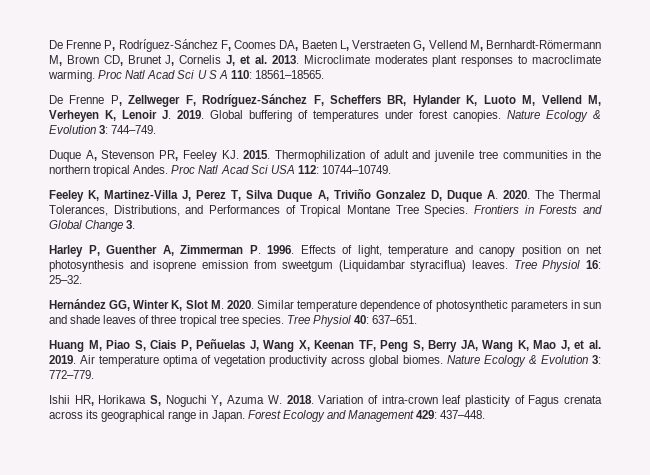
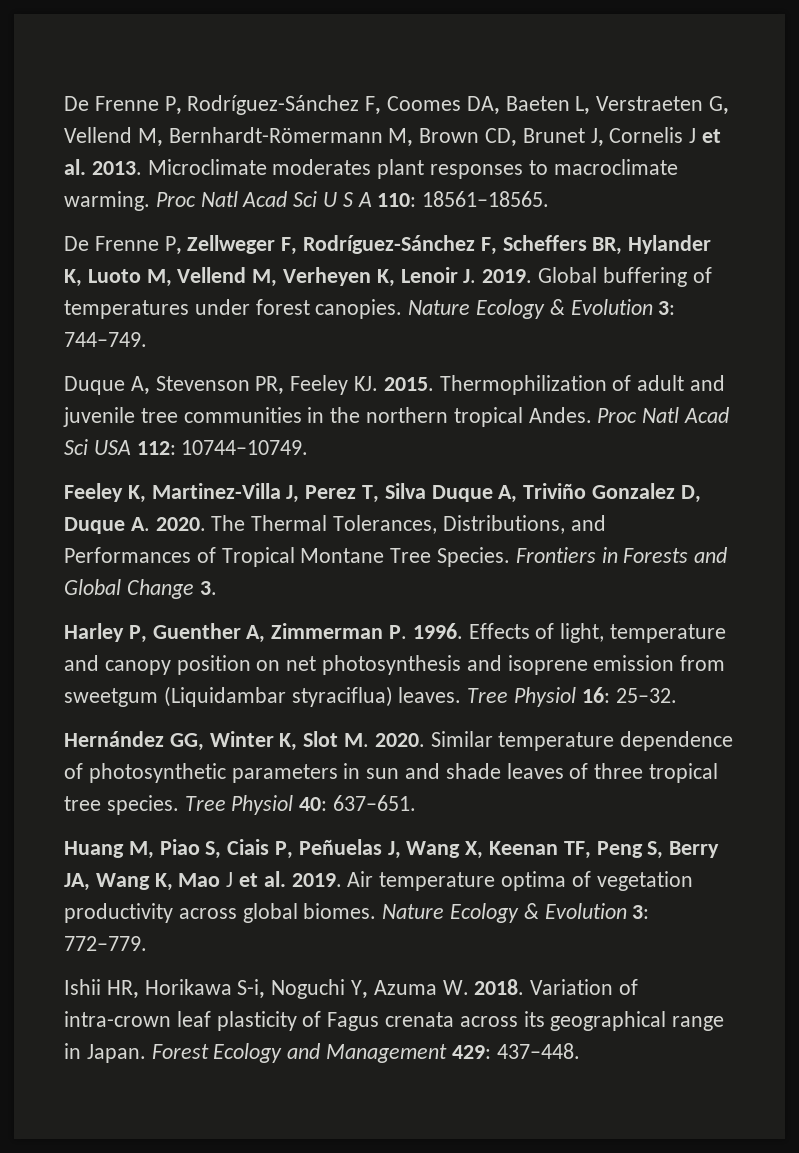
[226,55,236,66] J, -> [689,128,697,143] J
[560,340,570,351] J, -> [226,872,234,887] J
[150,395,162,406] S, -> [237,979,266,999] S-i,

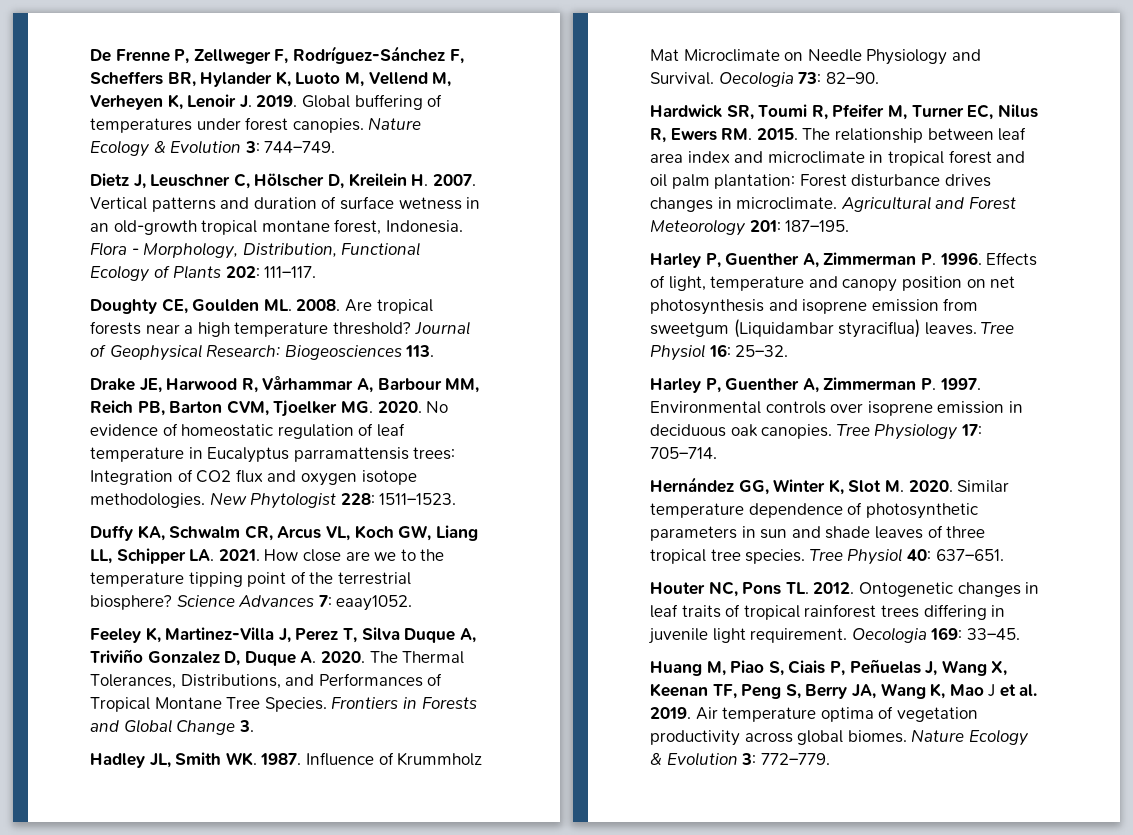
[64,95,730,115] [64,127,722,147] [64,159,678,179] [64,191,550,211] [64,236,182,255] De Frenne P, Rodríguez-Sánchez F, Coomes DA, Baeten L, Verstraeten G, Vellend M, Bernhardt-Römermann M, Brown CD, Brunet J, Cornelis J et al. 2013. Microclimate moderates plant responses to macroclimate warming. Proc Natl Acad Sci U S A 110: 18561–18565. // De Frenne P, -> [90,49,190,64] De Frenne P,
[64,375,726,395] [63,407,730,427] [64,439,309,455] Duque A, Stevenson PR, Feeley KJ. 2015. Thermophilization of adult and juvenile tree communities in the northern tropical Andes. Proc Natl Acad Sci USA 112: 10744–10749. -> [90,173,476,189] [90,196,481,212] [90,219,463,235] [90,242,421,259] [90,265,317,282] [90,298,433,314] [90,321,470,337] [90,344,435,361] [90,376,480,393] [90,400,449,417] [90,423,405,439] [90,447,456,463] [90,469,417,486] [90,492,457,509] [90,525,478,541] [90,548,445,564] [90,571,411,587] [90,595,413,611] Dietz J, Leuschner C, Hölscher D, Kreilein H. 2007. Vertical patterns and duration of surface wetness in an old-growth tropical montane forest, Indonesia. Flora - Morphology, Distribution, Functional Ecology of Plants 202: 111–117. // Doughty CE, Goulden ML. 2008. Are tropical forests near a high temperature threshold? Journal of Geophysical Research: Biogeosciences 113. // Drake JE, Harwood R, Vårhammar A, Barbour MM, Reich PB, Barton CVM, Tjoelker MG. 2020. No evidence of homeostatic regulation of leaf temperature in Eucalyptus parramattensis trees: Integration of CO2 flux and oxygen isotope methodologies. New Phytologist 228: 1511–1523. // Duffy KA, Schwalm CR, Arcus VL, Koch GW, Liang LL, Schipper LA. 2021. How close are we to the temperature tipping point of the terrestrial biosphere? Science Advances 7: eaay1052.
(217, 588) none -> [90,752,483,768] [650,49,981,65] [650,71,879,87] [650,104,1038,120] [650,127,1027,143] [650,150,1026,166] [650,174,991,189] [650,196,1016,212] [650,219,850,236] // Hadley JL, Smith WK. 1987. Influence of Krummholz Mat Microclimate on Needle Physiology and Survival. Oecologia 73: 82–90. // Hardwick SR, Toumi R, Pfeifer M, Turner EC, Nilus R, Ewers RM. 2015. The relationship between leaf area index and microclimate in tropical forest and oil palm plantation: Forest disturbance drives changes in microclimate. Agricultural and Forest Meteorology 201: 187–195.
(677, 695) none -> [650,377,981,393] [650,401,1023,416] [650,423,982,440] [650,447,717,459] // Harley P, Guenther A, Zimmerman P. 1997. Environmental controls over isoprene emission in deciduous oak canopies. Tree Physiology 17: 705–714.
(417, 803) none -> [650,581,1040,597] [650,604,1006,620] [648,627,1020,644] // Houter NC, Pons TL. 2012. Ontogenetic changes in leaf traits of tropical rainforest trees differing in juvenile light requirement. Oecologia 169: 33–45.
[64,979,639,999] [64,1011,725,1031] [64,1043,580,1063] // Ishii HR, Horikawa S-i, Noguchi Y, Azuma W. 2018. Variation of intra-crown leaf plasticity of Fagus crenata across its geographical range in Japan. Forest Ecology and Management 429: 437–448. -> (830, 759) none

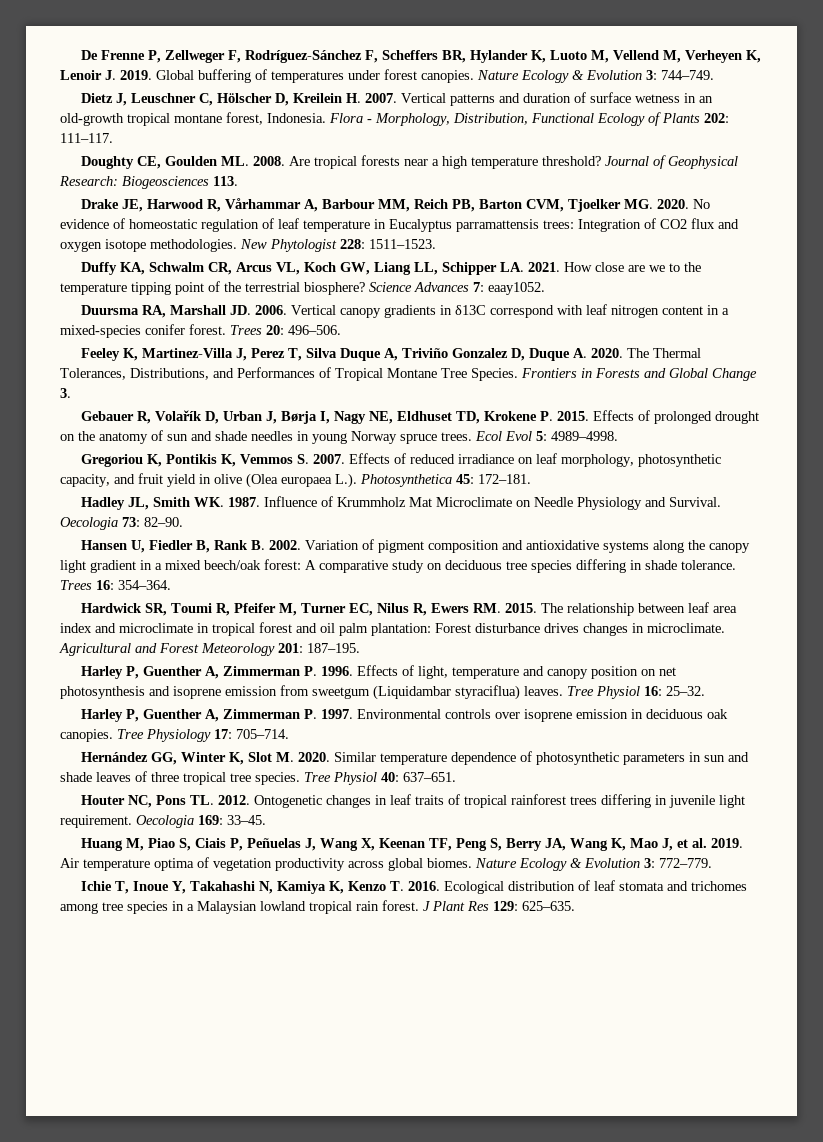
(413, 603) none -> [81,304,730,318] [60,324,341,338] // Duursma RA, Marshall JD. 2006. Vertical canopy gradients in δ13C correspond with leaf nitrogen content in a mixed-species conifer forest. Trees 20: 496–506.
(254, 726) none -> [81,410,760,424] [60,430,618,444] [81,453,722,467] [60,473,531,488] // Gebauer R, Volařík D, Urban J, Børja I, Nagy NE, Eldhuset TD, Krokene P. 2015. Effects of prolonged drought on the anatomy of sun and shade needles in young Norway spruce trees. Ecol Evol 5: 4989–4998. // Gregoriou K, Pontikis K, Vemmos S. 2007. Effects of reduced irradiance on leaf morphology, photosynthetic capacity, and fruit yield in olive (Olea europaea L.). Photosynthetica 45: 172–181.
(879, 78) none -> [81,539,751,553] [60,559,736,573] [60,580,171,590] // Hansen U, Fiedler B, Rank B. 2002. Variation of pigment composition and antioxidative systems along the canopy light gradient in a mixed beech/oak forest: A comparative study on deciduous tree species differing in shade tolerance. Trees 16: 354–364.
[988,684,996,697] J -> [662,838,674,851] J,
(830, 759) none -> [81,880,748,894] [60,900,575,914] // Ichie T, Inoue Y, Takahashi N, Kamiya K, Kenzo T. 2016. Ecological distribution of leaf stomata and trichomes among tree species in a Malaysian lowland tropical rain forest. J Plant Res 129: 625–635.

